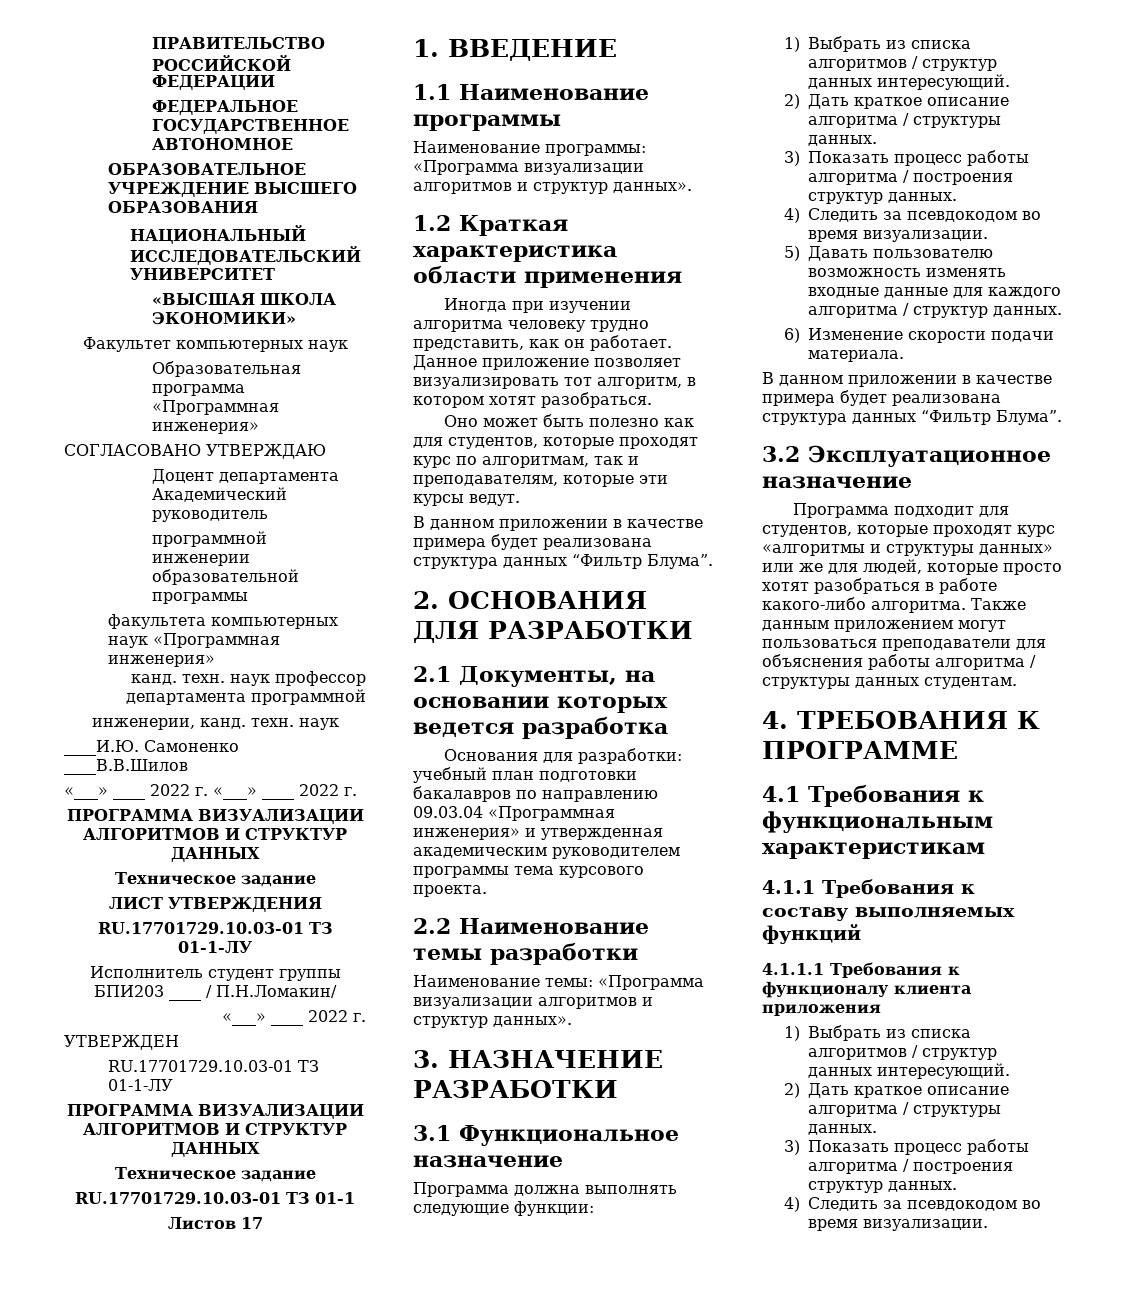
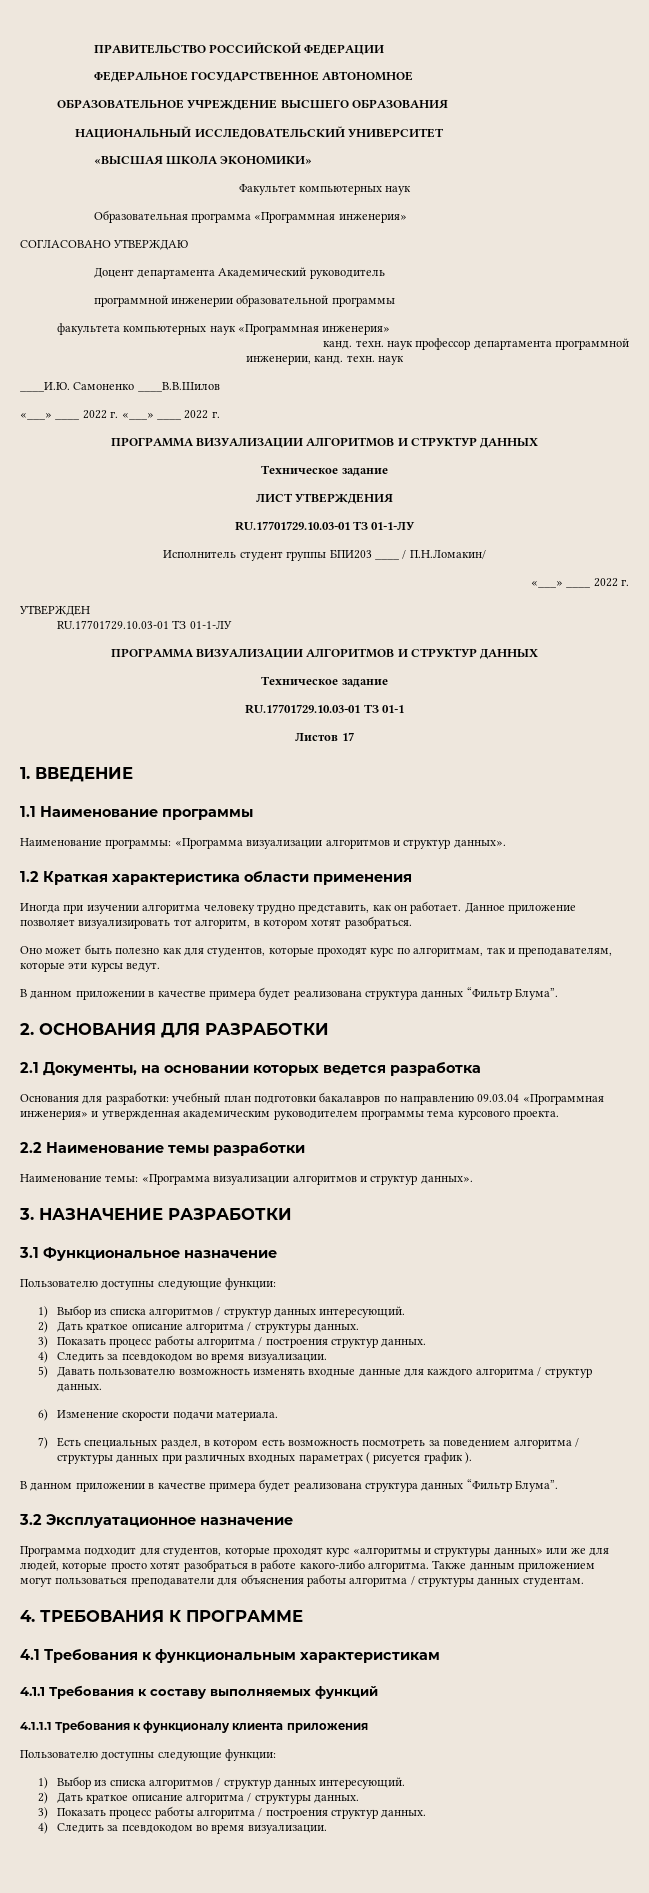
[413,1182,677,1197] [413,1201,594,1216] [784,36,882,52] Программа должна выполнять следующие функции: // 1) Выбрать -> [20,1278,277,1290] [38,1305,91,1318] Пользователю доступны следующие функции: // 1) Выбор
(905, 356) none -> [38,1437,579,1449] [56,1452,473,1464] // 7) Есть специальных раздел, в котором есть возможность посмотреть за поведением алгоритма / структуры данных при различных входных параметрах ( рисуется график ).
[784,1025,882,1041] // 1) Выбрать -> [20,1749,277,1761] [38,1776,91,1789] // Пользователю доступны следующие функции: // 1) Выбор

